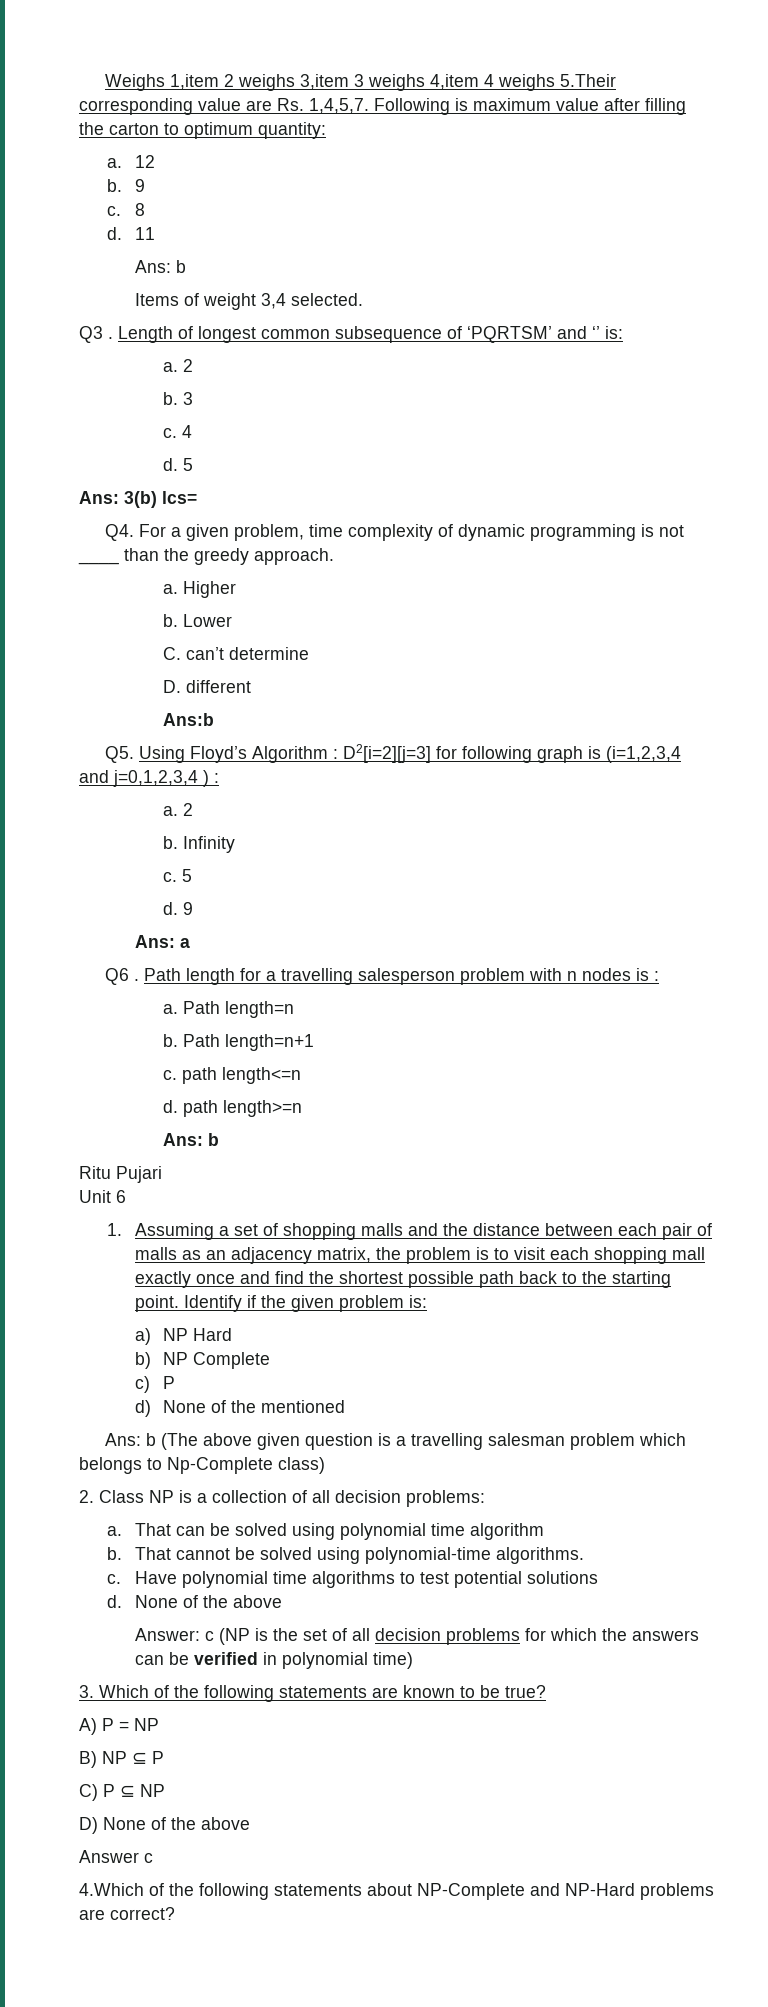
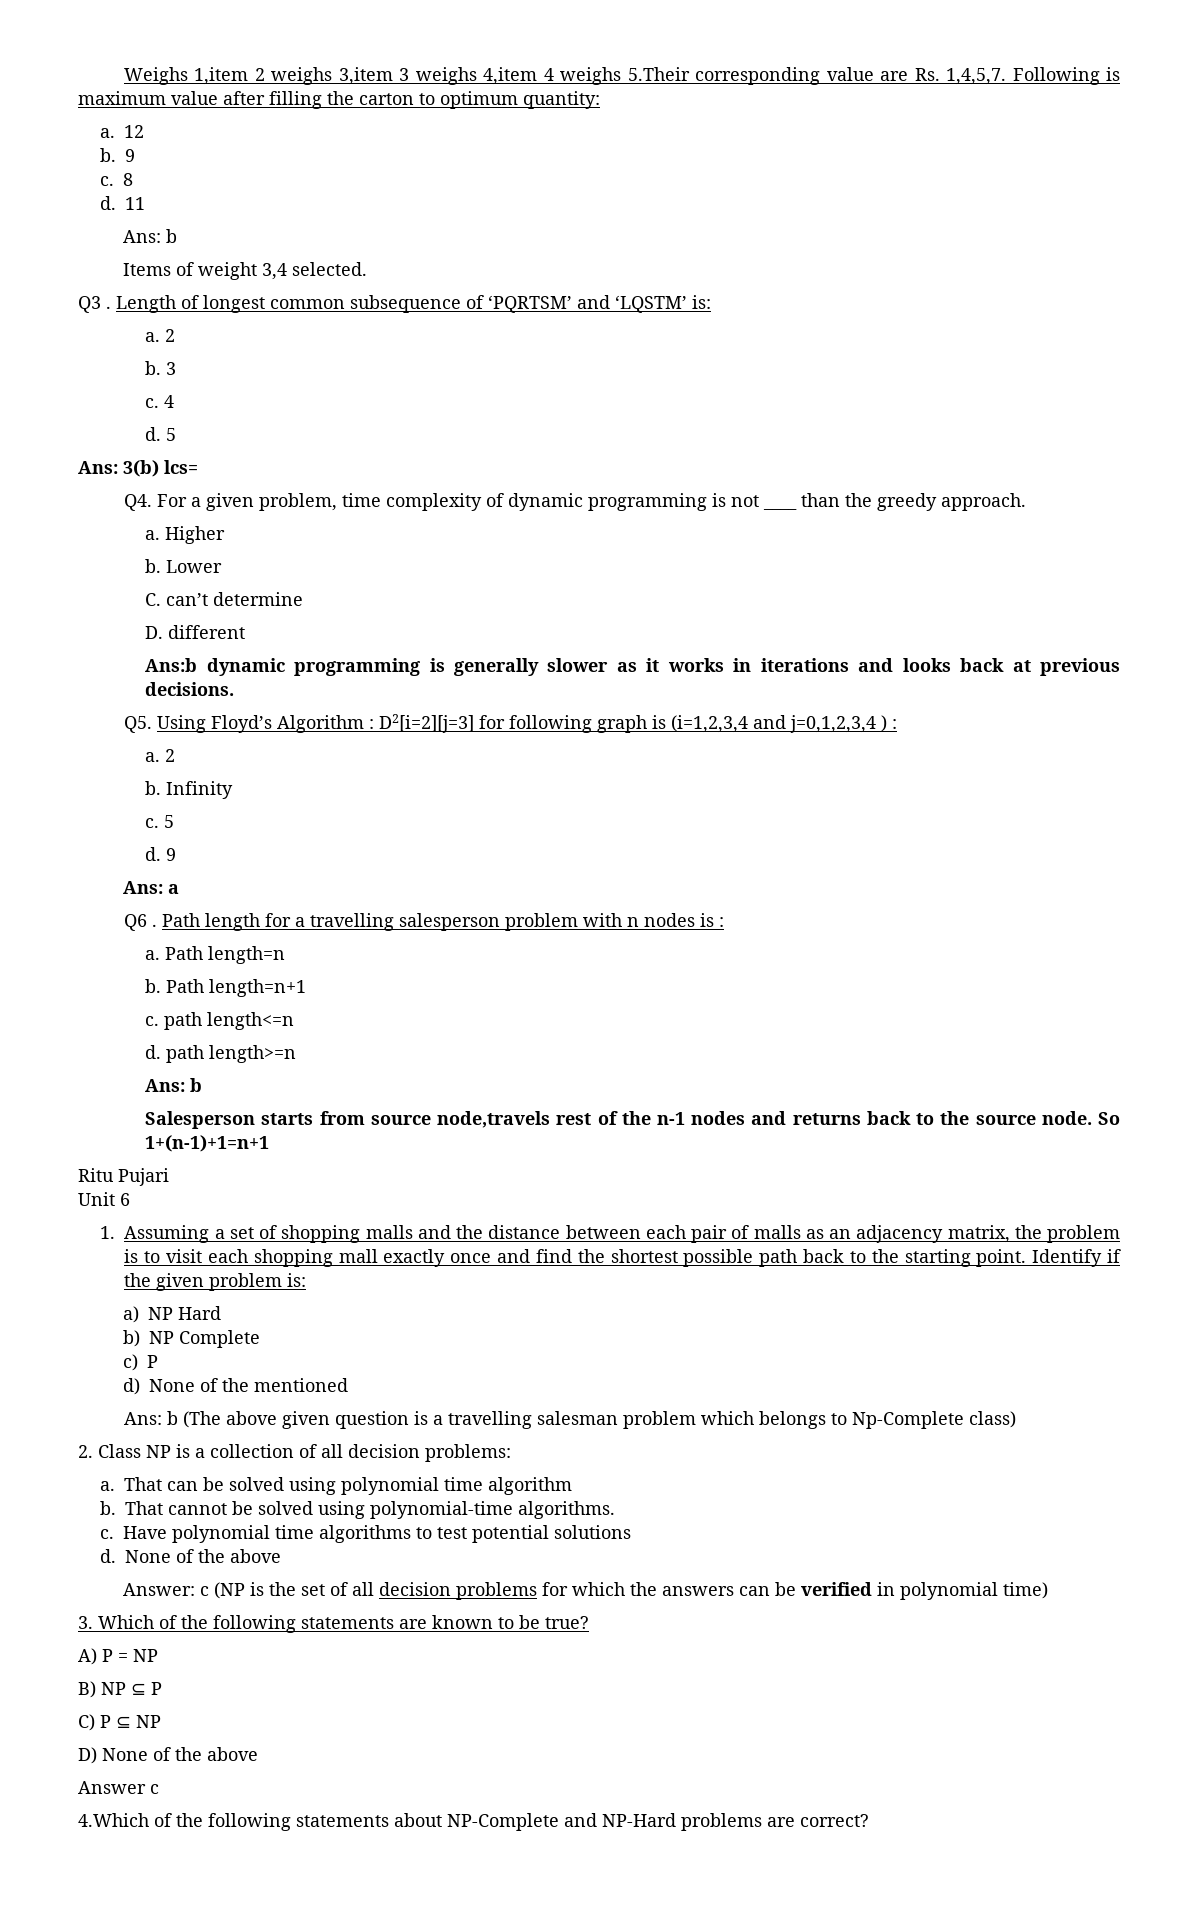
[592,326,600,339] ‘’ -> [615,295,687,313] ‘LQSTM’
(214, 719) none -> [206,658,1120,676] [145,682,235,696] dynamic programming is generally slower as it works in iterations and looks back at previous decisions.
(219, 1139) none -> [145,1111,1121,1129] [145,1135,270,1152] // Salesperson starts from source node,travels rest of the n-1 nodes and returns back to the source node. So 1+(n-1)+1=n+1

